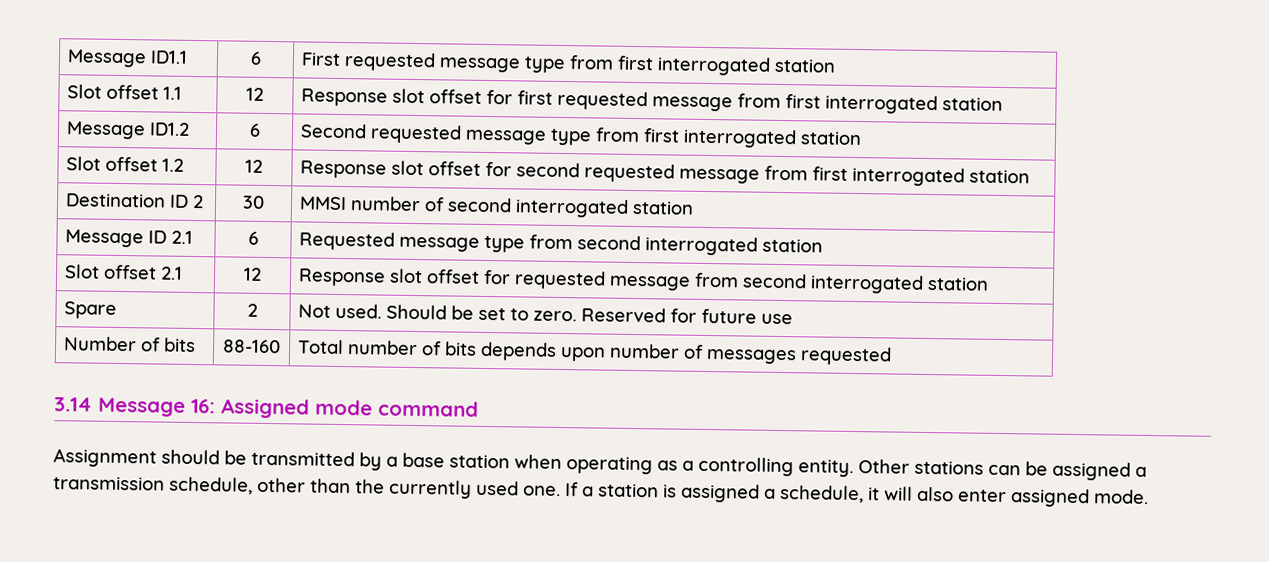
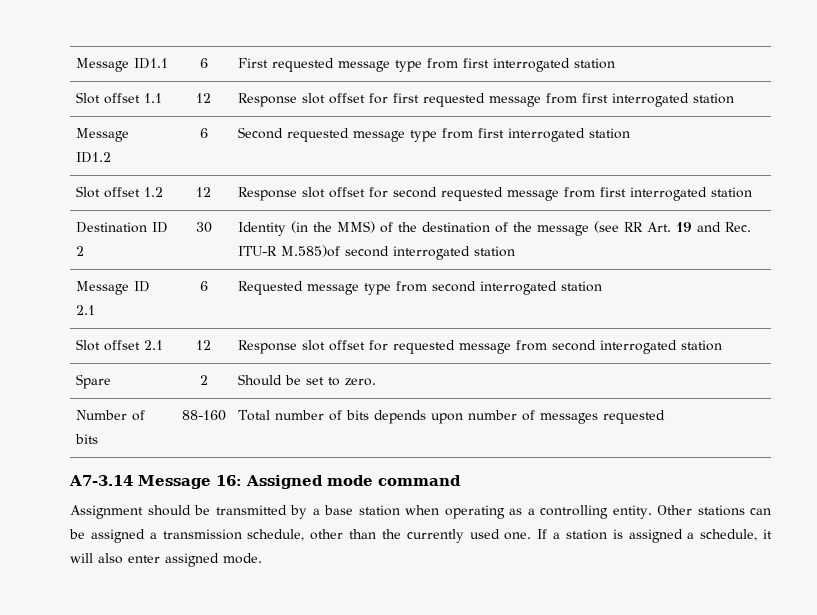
[298,196,445,212] MMSI number of -> [238,221,752,236] [238,245,341,257] Identity (in the MMS) of the destination of the message (see RR Art. 19 and Rec. ITU-R M.585)of
[297,303,382,319] Not used. -> (208, 380) none
[580,307,793,325] Reserved for future use -> (377, 382) none
[54,397,93,412] 3.14 -> [69,475,133,486] A7-3.14

